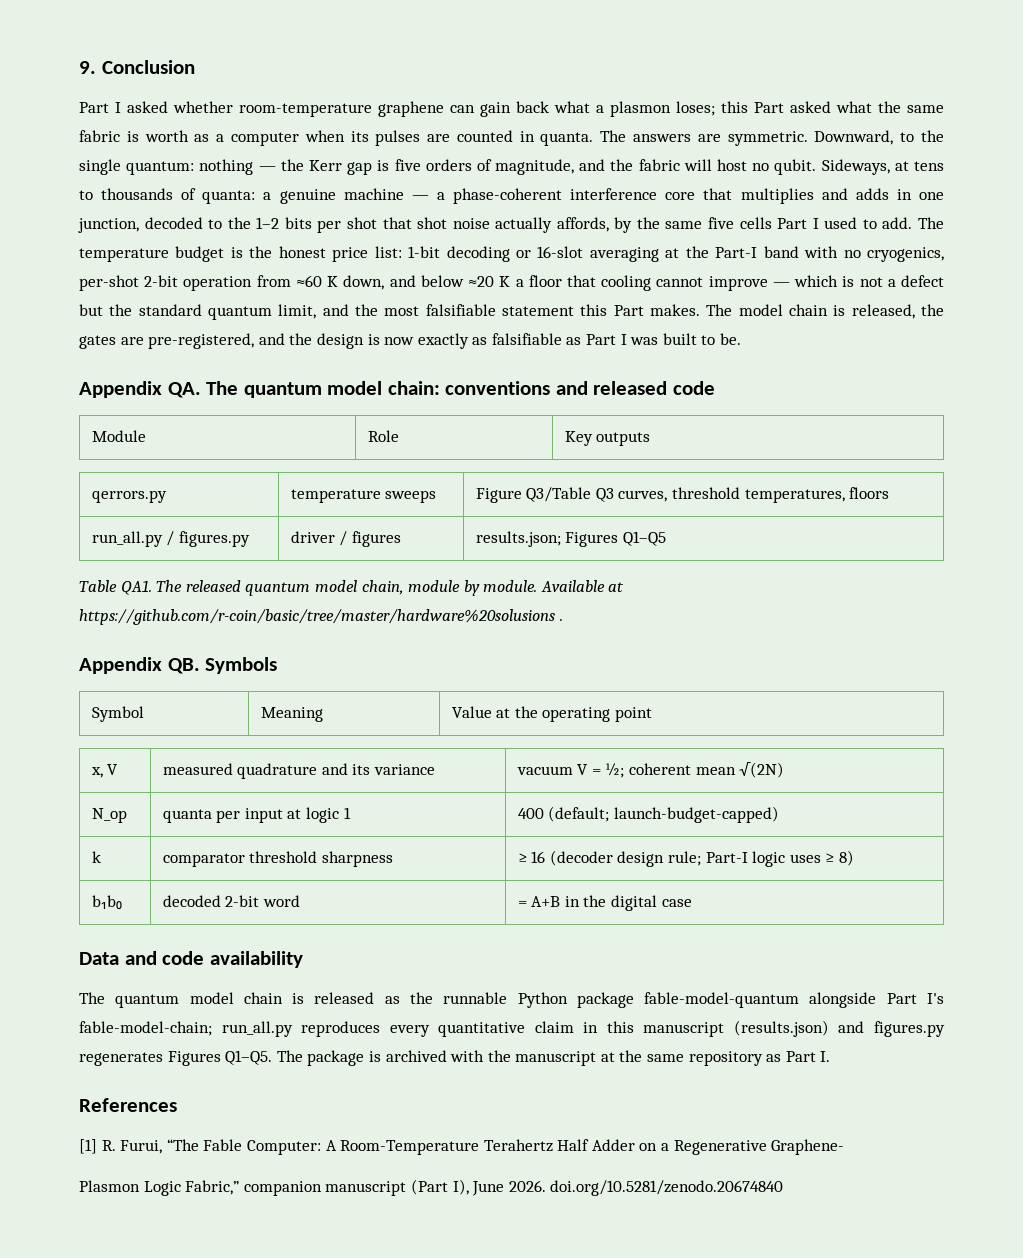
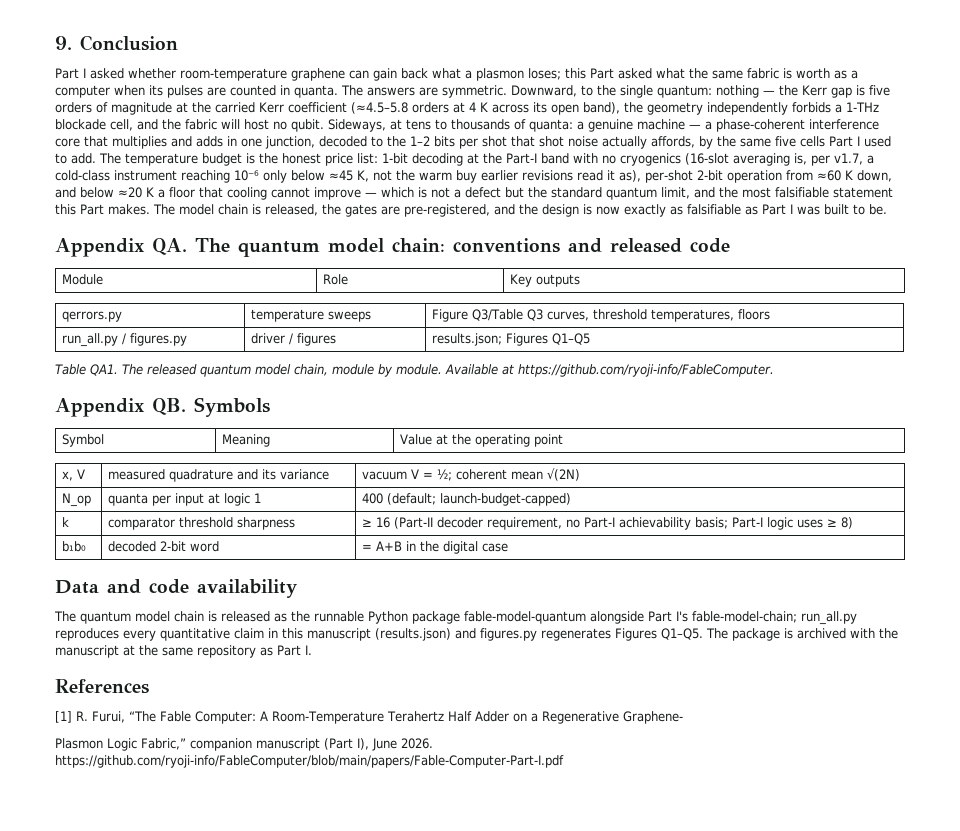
[495,159,575,175] magnitude, -> [111,102,879,115] [55,119,133,131] magnitude at the carried Kerr coefficient (≈4.5–5.8 orders at 4 K across its open band), the geometry independently forbids a 1-THz blockade cell,
[516,246,659,262] or 16-slot averaging -> (463, 159) none
[867,247,945,262] cryogenics, -> [620,153,874,166] [55,170,641,183] cryogenics (16-slot averaging is, per v1.7, a cold-class instrument reaching 10⁻⁶ only below ≈45 K, not the warm buy earlier revisions read it as),
[79,609,563,625] https://github.com/r-coin/basic/tree/master/hardware%20solusions . -> [517,364,774,377] https://github.com/ryoji-info/FableComputer.
[549,850,701,867] (decoder design rule; -> [393,517,728,530] (Part-II decoder requirement, no Part-I achievability basis;
[550,1180,784,1196] doi.org/10.5281/zenodo.20674840 -> [55,755,564,768] https://github.com/ryoji-info/FableComputer/blob/main/papers/Fable-Computer-Part-I.pdf

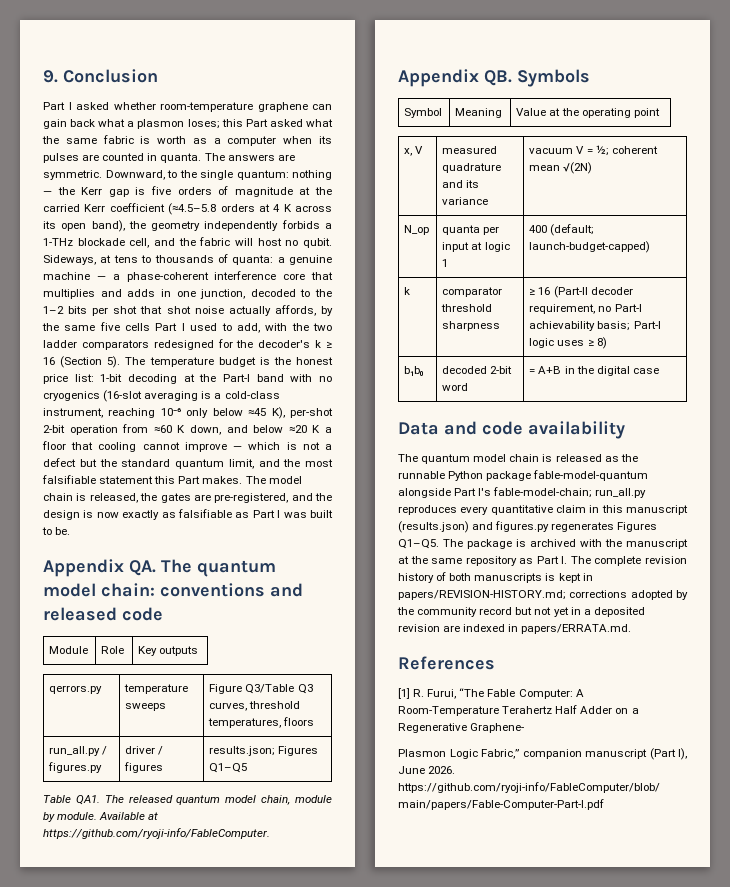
[71,153,96,164] add. -> [236,323,333,333] [43,339,332,350] [43,356,121,368] add, with the two ladder comparators redesigned for the decoder's k ≥ 16 (Section 5).
[794,153,863,166] is, per v1.7, -> [201,391,212,399] is
[114,170,177,181] instrument -> [43,408,103,418] instrument,
[357,170,641,183] K, not the warm buy earlier revisions read it as), -> [271,407,285,419] K),
(312, 650) none -> [570,556,687,566] [398,572,593,583] [398,590,688,600] [397,607,645,617] [398,624,632,634] The complete revision history of both manuscripts is kept in papers/REVISION-HISTORY.md; corrections adopted by the community record but not yet in a deposited revision are indexed in papers/ERRATA.md.

